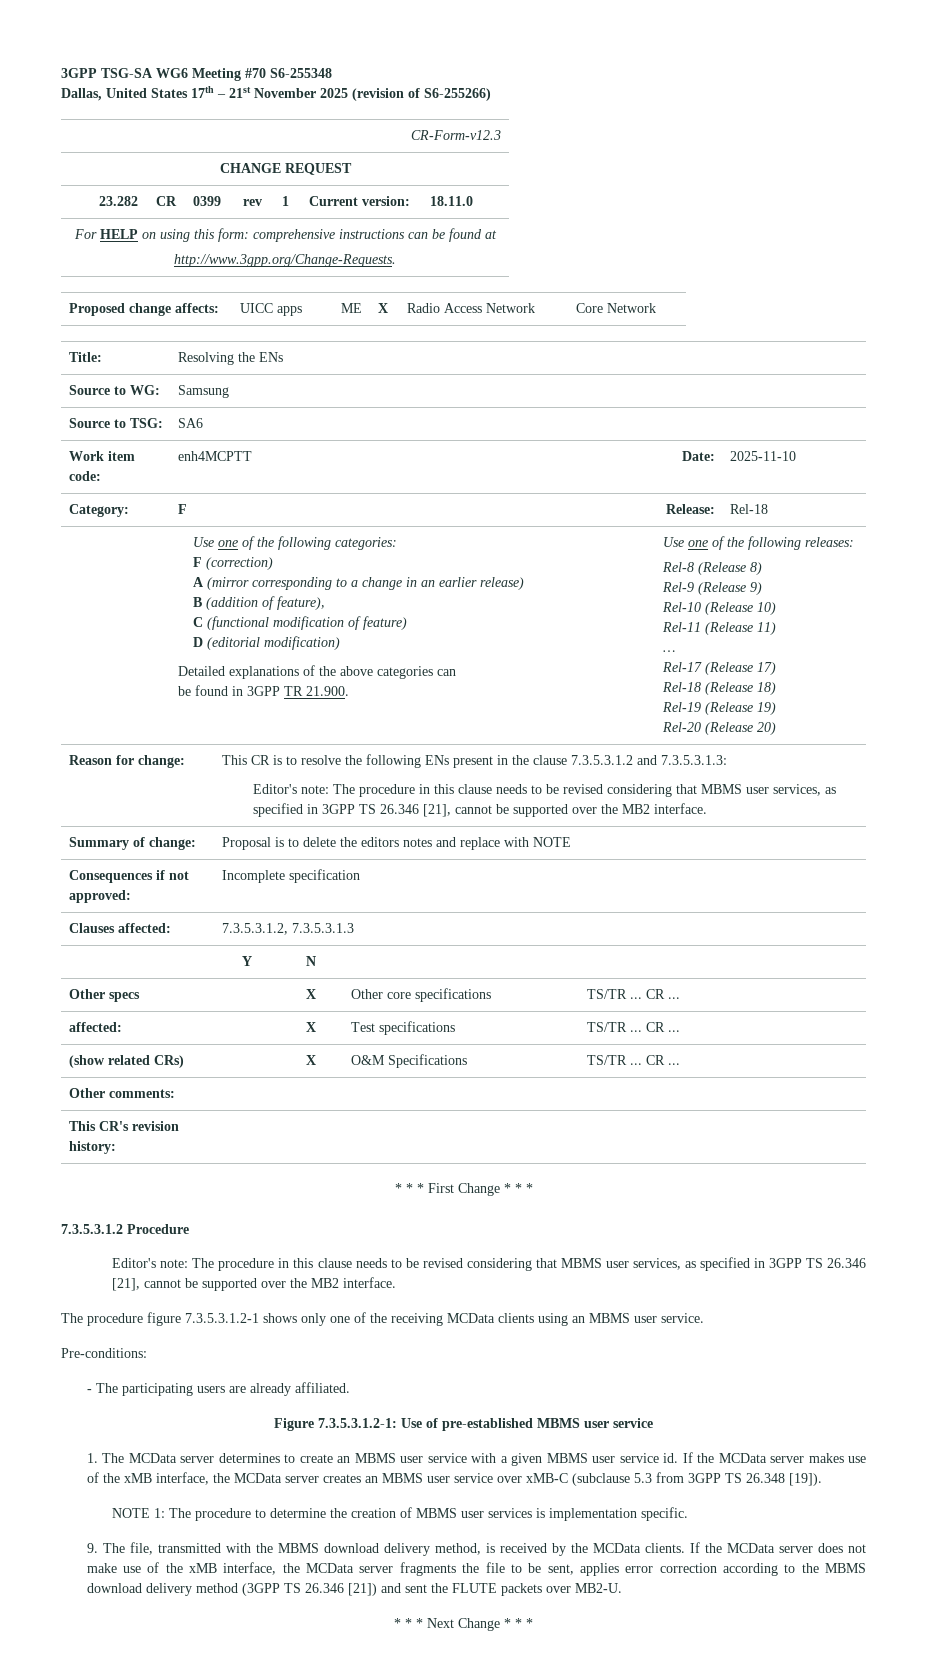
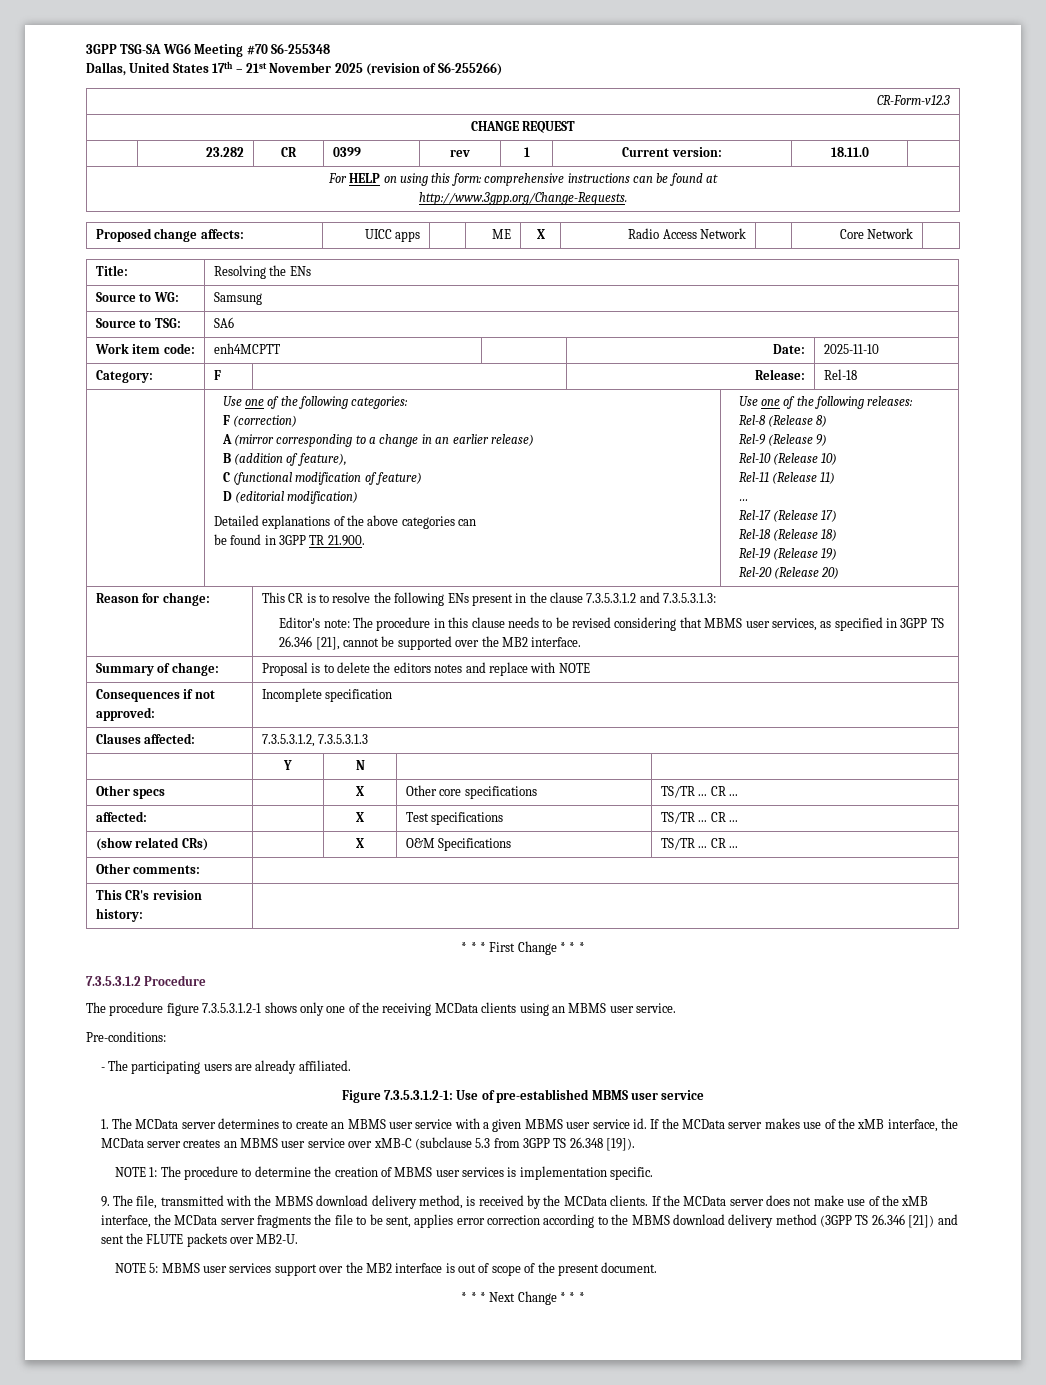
[112,1257,867,1271] [112,1277,397,1291] // Editor's note: The procedure in this clause needs to be revised considering that MBMS user services, as specified in 3GPP TS 26.346 [21], cannot be supported over the MB2 interface. -> (207, 980) none
(622, 1588) none -> [114,1262,658,1276] // NOTE 5: MBMS user services support over the MB2 interface is out of scope of the present document.

